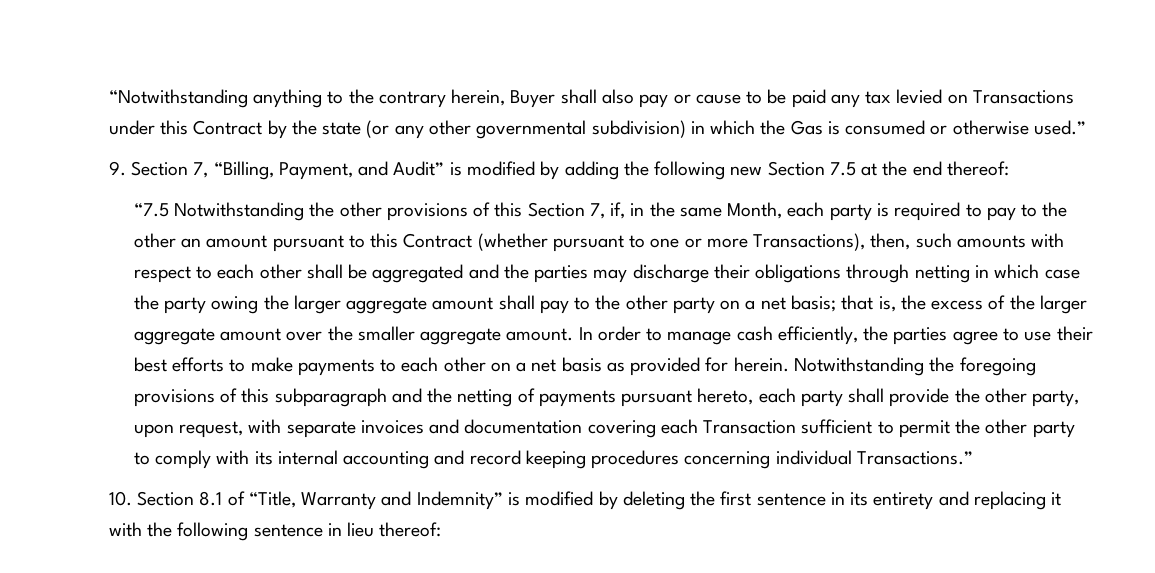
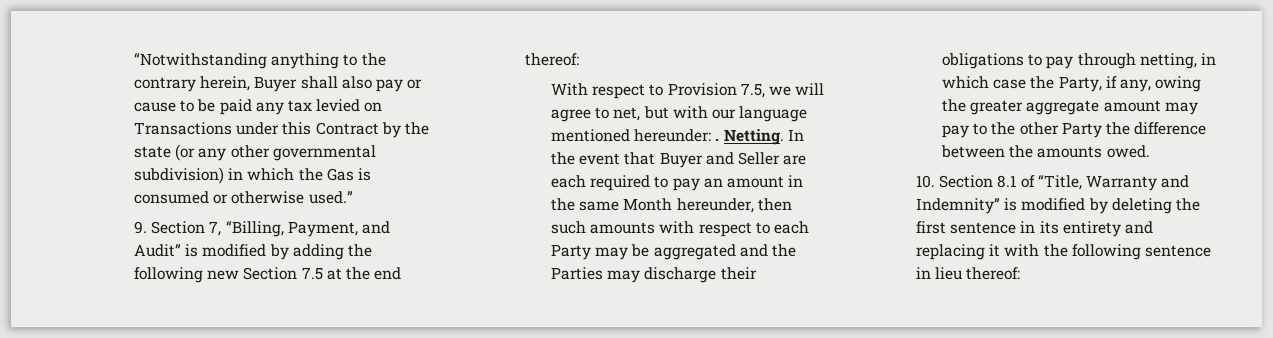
[133,202,1068,221] [133,233,911,252] “7.5 Notwithstanding the other provisions of this Section 7, if, in the same Month, each party is required to pay to the other an amount pursuant to this Contract (whether pursuant to one or more Transactions), then, -> [550,83,825,99] [550,106,808,122] [550,129,804,145] [550,152,807,168] [550,175,804,191] [550,198,792,213] With respect to Provision 7.5, we will agree to net, but with our language mentioned hereunder: . Netting. In the event that Buyer and Seller are each required to pay an amount in the same Month hereunder, then
[259,264,343,279] other shall -> [550,244,629,260] Party may
[534,265,589,283] parties -> [550,267,603,280] Parties
[846,264,970,283] through netting -> [1028,53,1197,69] to pay through netting,
[164,297,207,314] party -> [1058,76,1151,92] Party, if any,
[293,295,1087,314] [133,326,1093,345] [133,357,1036,376] [133,388,1080,407] [133,419,1075,438] [133,450,973,469] larger aggregate amount shall pay to the other party on a net basis; that is, the excess of the larger aggregate amount over the smaller aggregate amount. In order to manage cash efficiently, the parties agree to use their best efforts to make payments to each other on a net basis as provided for herein. Notwithstanding the foregoing provisions of this subparagraph and the netting of payments pursuant hereto, each party shall provide the other party, upon request, with separate invoices and documentation covering each Transaction sufficient to permit the other party to comply with its internal accounting and record keeping procedures concerning individual Transactions.” -> [970,100,1198,115] [941,122,1207,138] [940,145,1150,158] greater aggregate amount may pay to the other Party the difference between the amounts owed.

